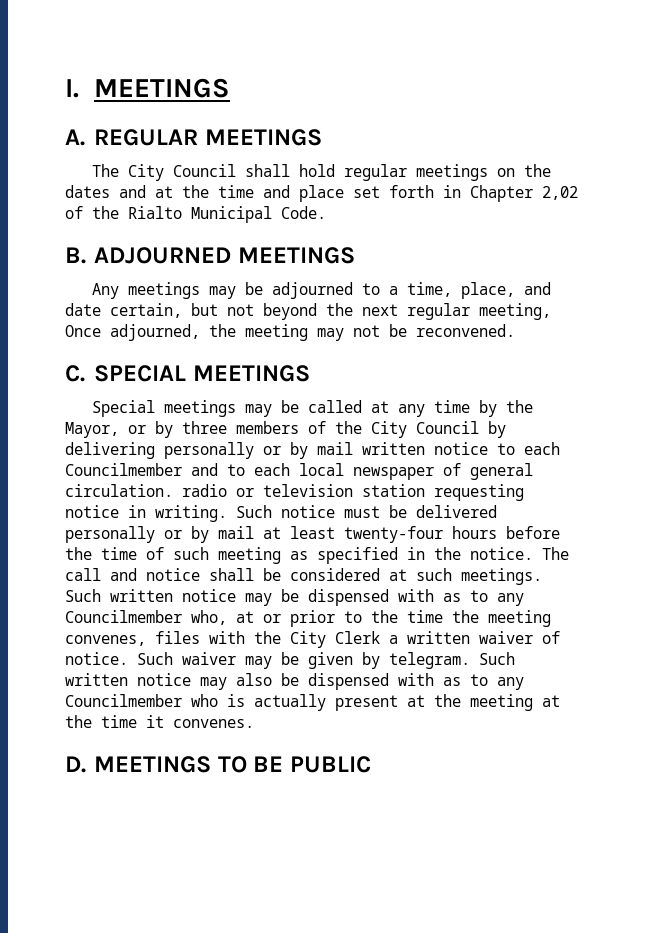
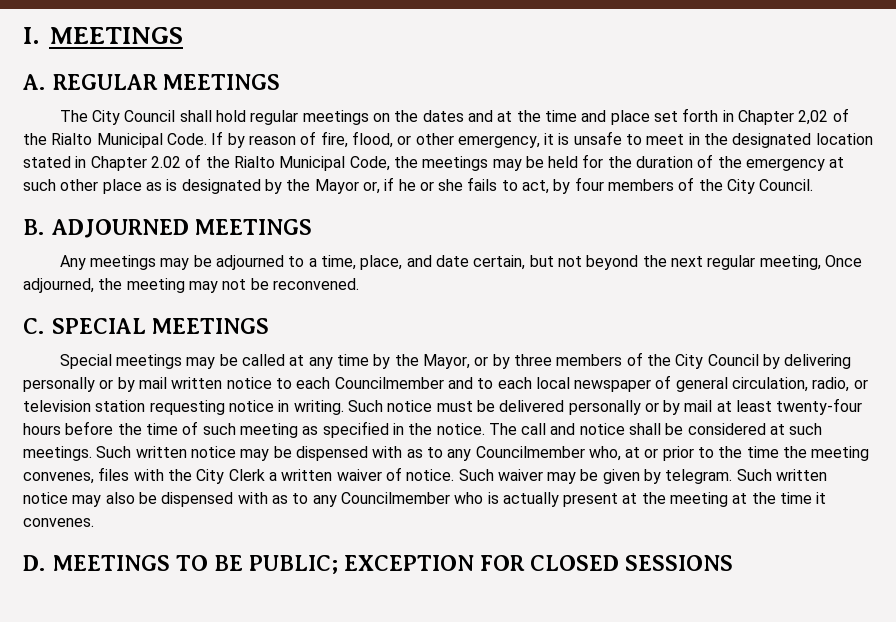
(326, 212) none -> [211,131,873,148] [23,154,845,171] [23,177,814,194] If by reason of fire, flood, or other emergency, it is unsafe to meet in the designated location stated in Chapter 2.02 of the Rialto Municipal Code, the meetings may be held for the duration of the emergency at such other place as is designated by the Mayor or, if he or she fails to act, by four members of the City Council.
[65,484,227,497] circulation. radio -> [732,377,850,392] circulation, radio,
[289,756,371,773] PUBLIC -> [249,555,733,574] PUBLIC; EXCEPTION FOR CLOSED SESSIONS

